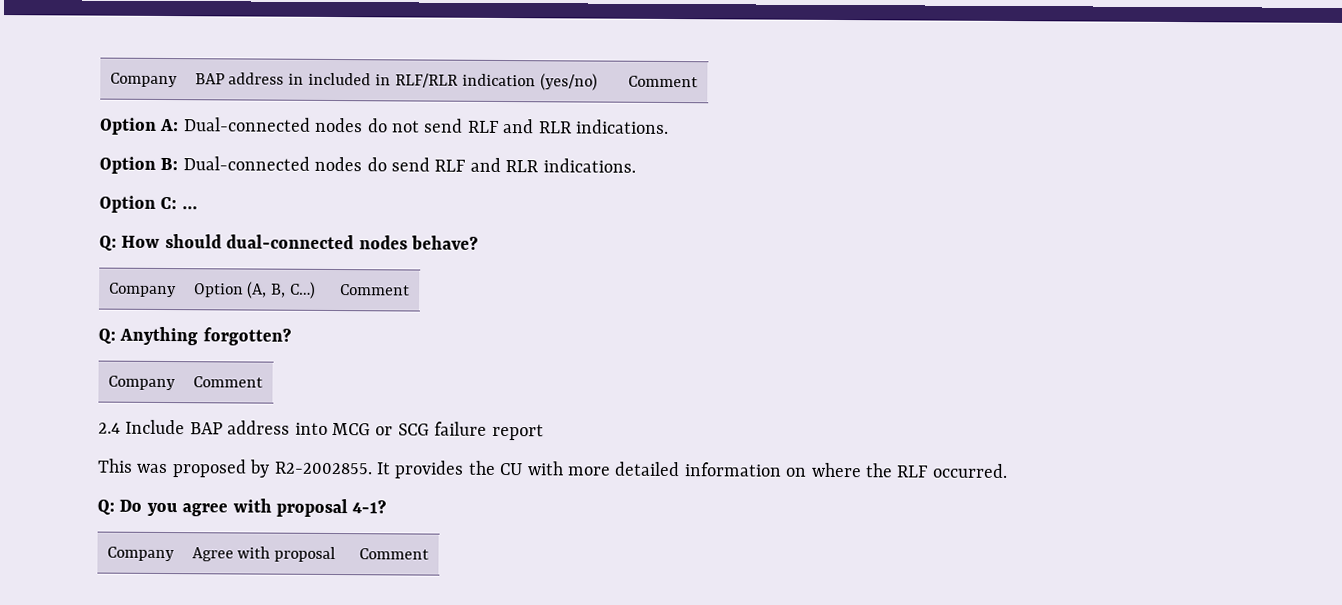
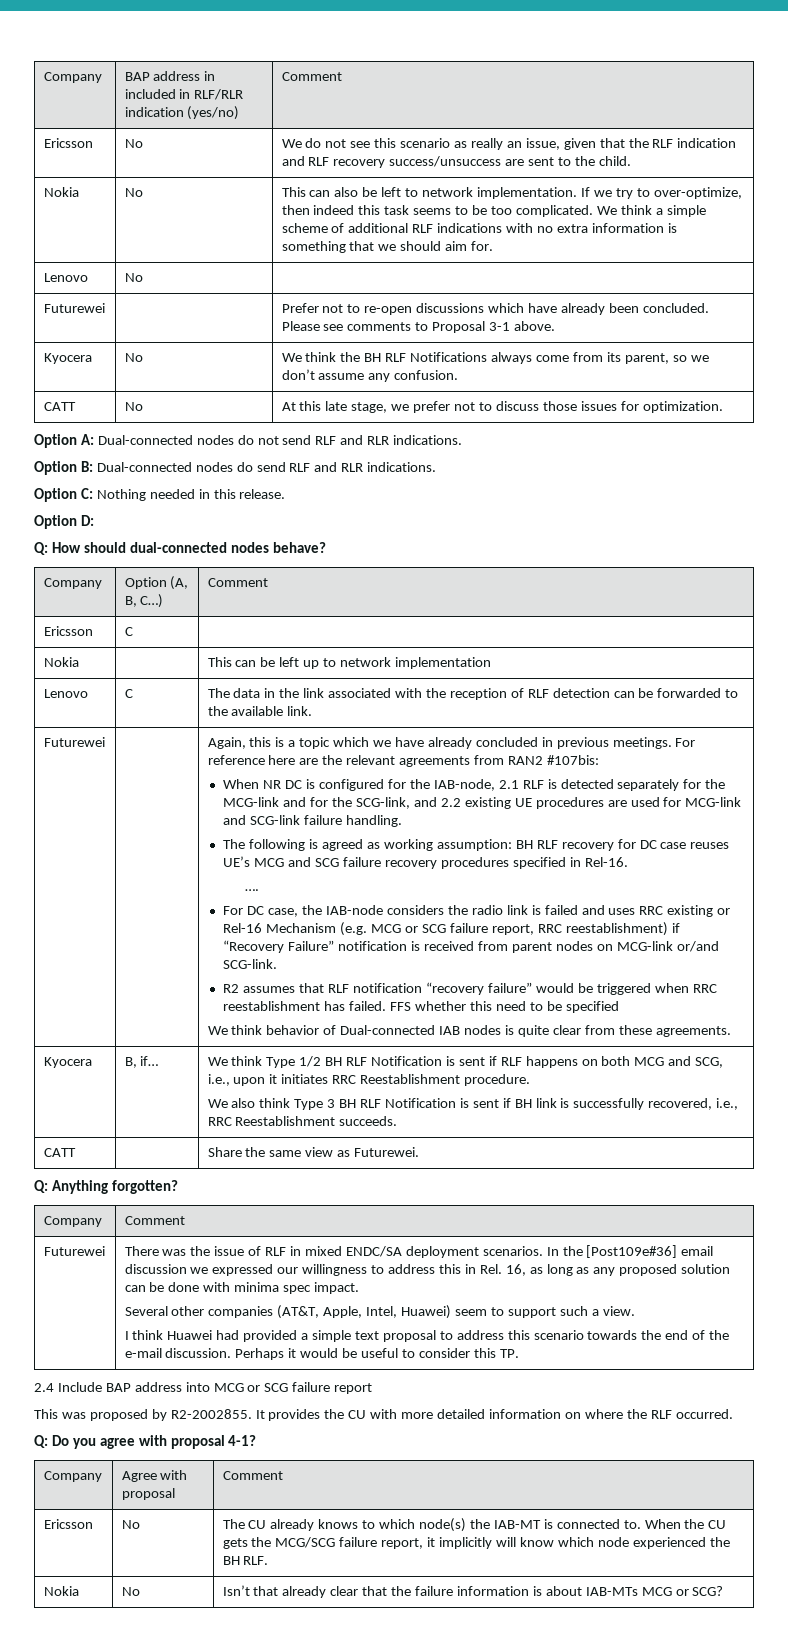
(698, 81) none -> [43,138,93,148] [124,139,143,148] [281,138,737,150] [281,156,631,168] [43,187,79,197] [124,188,143,197] [281,187,742,199] [281,205,706,217] [281,223,677,233] [281,241,494,253] [43,273,88,282] [124,273,143,282] [43,303,105,313] [281,303,709,315] [281,321,556,333] [43,353,92,364] [124,353,143,362] [281,352,709,364] [281,369,459,382] [43,402,76,411] [124,402,143,411] [281,401,723,413] // Ericsson | No | We do not see this scenario as really an issue, given that the RLF indication and RLF recovery success/unsuccess are sent to the child. // Nokia | No | This can also be left to network implementation. If we try to over-optimize, then indeed this task seems to be too complicated. We think a simple scheme of additional RLF indications with no extra information is something that we should aim for. // Lenovo | No | // Futurewei | | Prefer not to re-open discussions which have already been concluded. Please see comments to Proposal 3-1 above. // Kyocera | No | We think the BH RLF Notifications always come from its parent, so we don’t assume any confusion. // CATT | No | At this late stage, we prefer not to discuss those issues for optimization.
[181,206,198,210] ... -> [96,489,286,501] [34,515,94,529] Nothing needed in this release. // Option D:
(410, 290) none -> [43,626,93,636] [124,627,133,636] [43,657,79,667] [207,657,491,669] [43,689,88,698] [124,689,133,698] [207,688,739,700] [207,706,313,716] [43,737,105,747] [207,737,696,749] [207,755,599,767] [223,779,726,791] [223,797,742,809] [223,815,403,827] [223,839,730,851] [223,856,628,869] [244,889,259,891] [223,905,731,917] [223,922,680,936] [223,940,719,953] [223,959,278,969] [223,982,717,995] [223,1001,619,1013] [207,1025,731,1037] [43,1057,92,1068] [124,1056,159,1068] [207,1056,724,1068] [207,1074,531,1086] [207,1098,739,1110] [207,1116,398,1126] [43,1148,76,1157] [207,1147,420,1157] // Ericsson | C | // Nokia | | This can be left up to network implementation // Lenovo | C | The data in the link associated with the reception of RLF detection can be forwarded to the available link. // Futurewei | | Again, this is a topic which we have already concluded in previous meetings. For reference here are the relevant agreements from RAN2 #107bis: // When NR DC is configured for the IAB-node, 2.1 RLF is detected separately for the MCG-link and for the SCG-link, and 2.2 existing UE procedures are used for MCG-link and SCG-link failure handling. // The following is agreed as working assumption: BH RLF recovery for DC case reuses UE’s MCG and SCG failure recovery procedures specified in Rel-16. // …. // For DC case, the IAB-node considers the radio link is failed and uses RRC existing or Rel-16 Mechanism (e.g. MCG or SCG failure report, RRC reestablishment) if “Recovery Failure” notification is received from parent nodes on MCG-link or/and SCG-link. // R2 assumes that RLF notification “recovery failure” would be triggered when RRC reestablishment has failed. FFS whether this need to be specified // We think behavior of Dual-connected IAB nodes is quite clear from these agreements. // Kyocera | B, if… | We think Type 1/2 BH RLF Notification is sent if RLF happens on both MCG and SCG, i.e., upon it initiates RRC Reestablishment procedure. // We also think Type 3 BH RLF Notification is sent if BH link is successfully recovered, i.e., RRC Reestablishment succeeds. // CATT | | Share the same view as Futurewei.
(263, 382) none -> [43,1246,105,1256] [124,1245,714,1258] [124,1264,731,1276] [124,1282,360,1294] [124,1305,635,1319] [124,1330,730,1342] [124,1348,519,1360] // Futurewei | There was the issue of RLF in mixed ENDC/SA deployment scenarios. In the [Post109e#36] email discussion we expressed our willingness to address this in Rel. 16, as long as any proposed solution can be done with minima spec impact. // Several other companies (AT&T, Apple, Intel, Huawei) seem to support such a view. // I think Huawei had provided a simple text proposal to address this scenario towards the end of the e-mail discussion. Perhaps it would be useful to consider this TP.
(429, 554) none -> [43,1519,93,1529] [121,1520,140,1529] [222,1518,727,1532] [222,1537,730,1549] [222,1556,269,1565] [43,1586,79,1596] [121,1587,140,1596] [222,1585,724,1598] // Ericsson | No | The CU already knows to which node(s) the IAB-MT is connected to. When the CU gets the MCG/SCG failure report, it implicitly will know which node experienced the BH RLF. // Nokia | No | Isn’t that already clear that the failure information is about IAB-MTs MCG or SCG?

